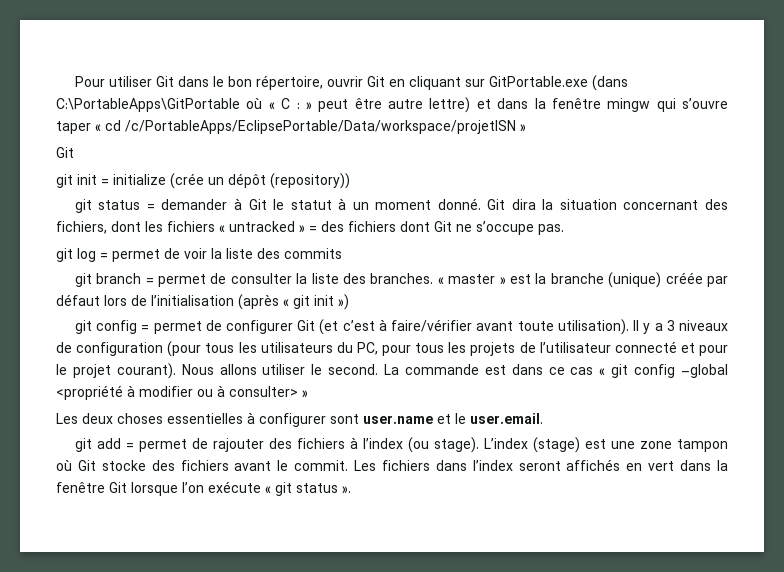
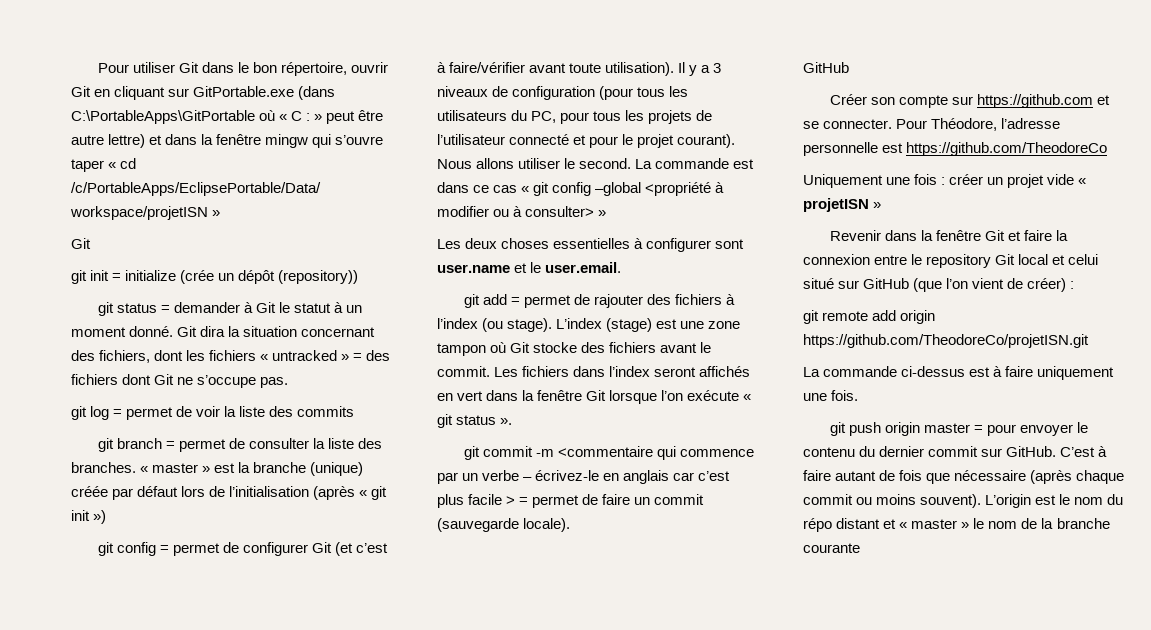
(351, 490) none -> [463,446,754,460] [437,470,731,484] [437,494,705,508] [437,518,571,532] [803,62,849,73] [829,94,1110,108] [803,118,1061,131] [803,142,1108,156] [803,174,1087,188] [803,198,882,212] [829,230,1068,241] [803,254,1099,268] [803,278,1075,292] [803,310,936,324] [803,334,1089,348] [803,366,1115,380] [803,390,859,401] [829,422,1088,436] [803,446,1108,457] [803,470,1125,484] [803,494,1124,508] [803,518,1110,532] [803,543,860,553] // git commit -m <commentaire qui commence par un verbe – écrivez-le en anglais car c’est plus facile > = permet de faire un commit (sauvegarde locale). // GitHub // Créer son compte sur https://github.com et se connecter. Pour Théodore, l’adresse personnelle est https://github.com/TheodoreCo // Uniquement une fois : créer un projet vide « projetISN » // Revenir dans la fenêtre Git et faire la connexion entre le repository Git local et celui situé sur GitHub (que l’on vient de créer) : // git remote add origin https://github.com/TheodoreCo/projetISN.git // La commande ci-dessus est à faire uniquement une fois. // git push origin master = pour envoyer le contenu du dernier commit sur GitHub. C’est à faire autant de fois que nécessaire (après chaque commit ou moins souvent). L’origin est le nom du répo distant et « master » le nom de la branche courante

